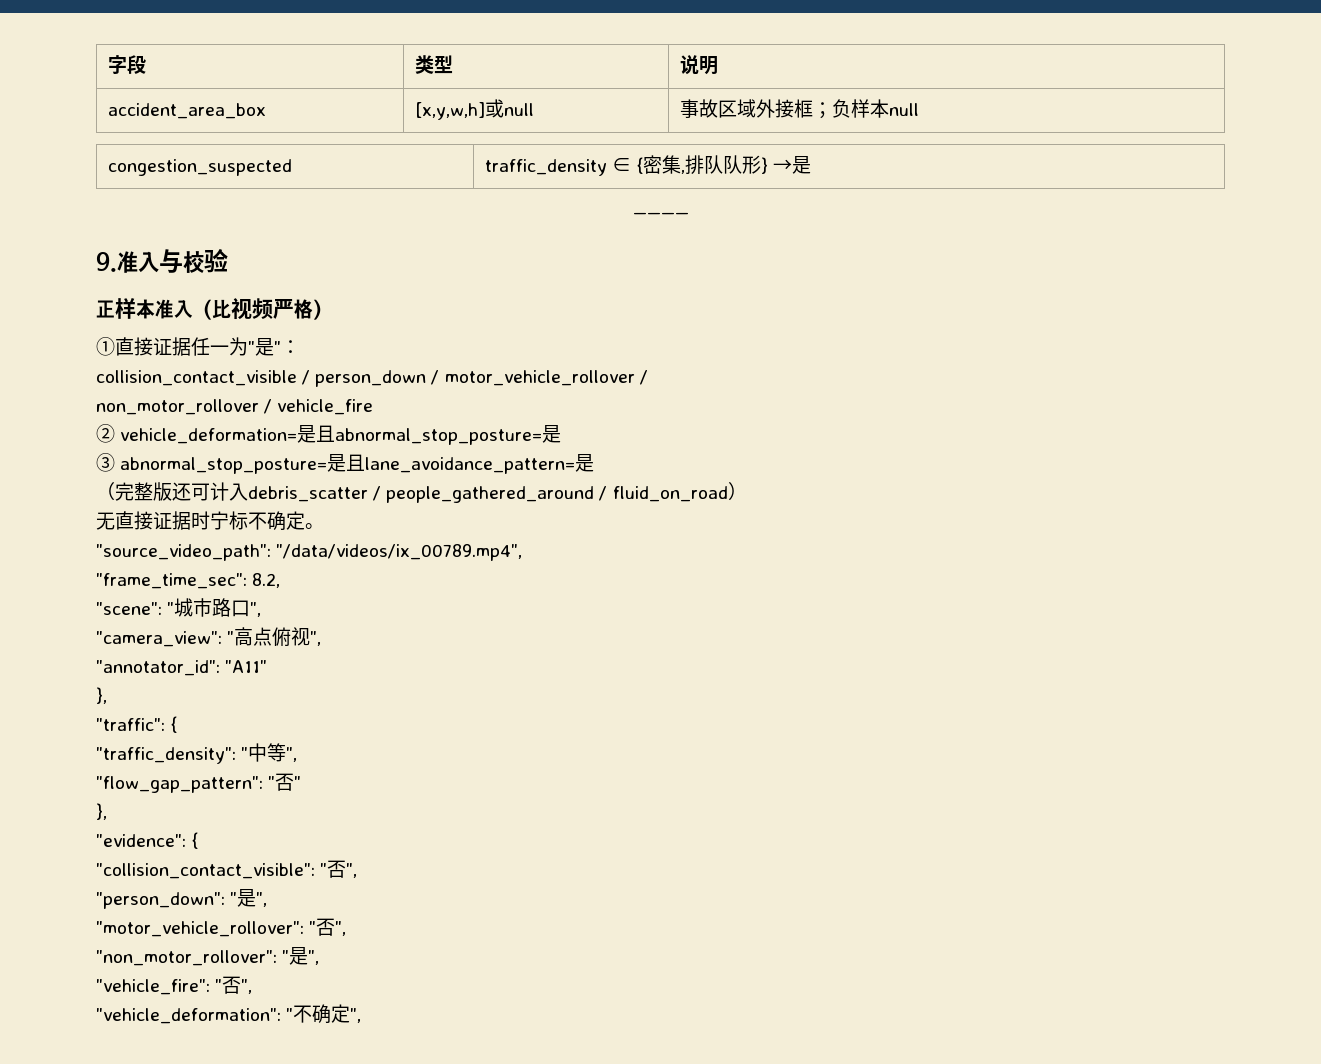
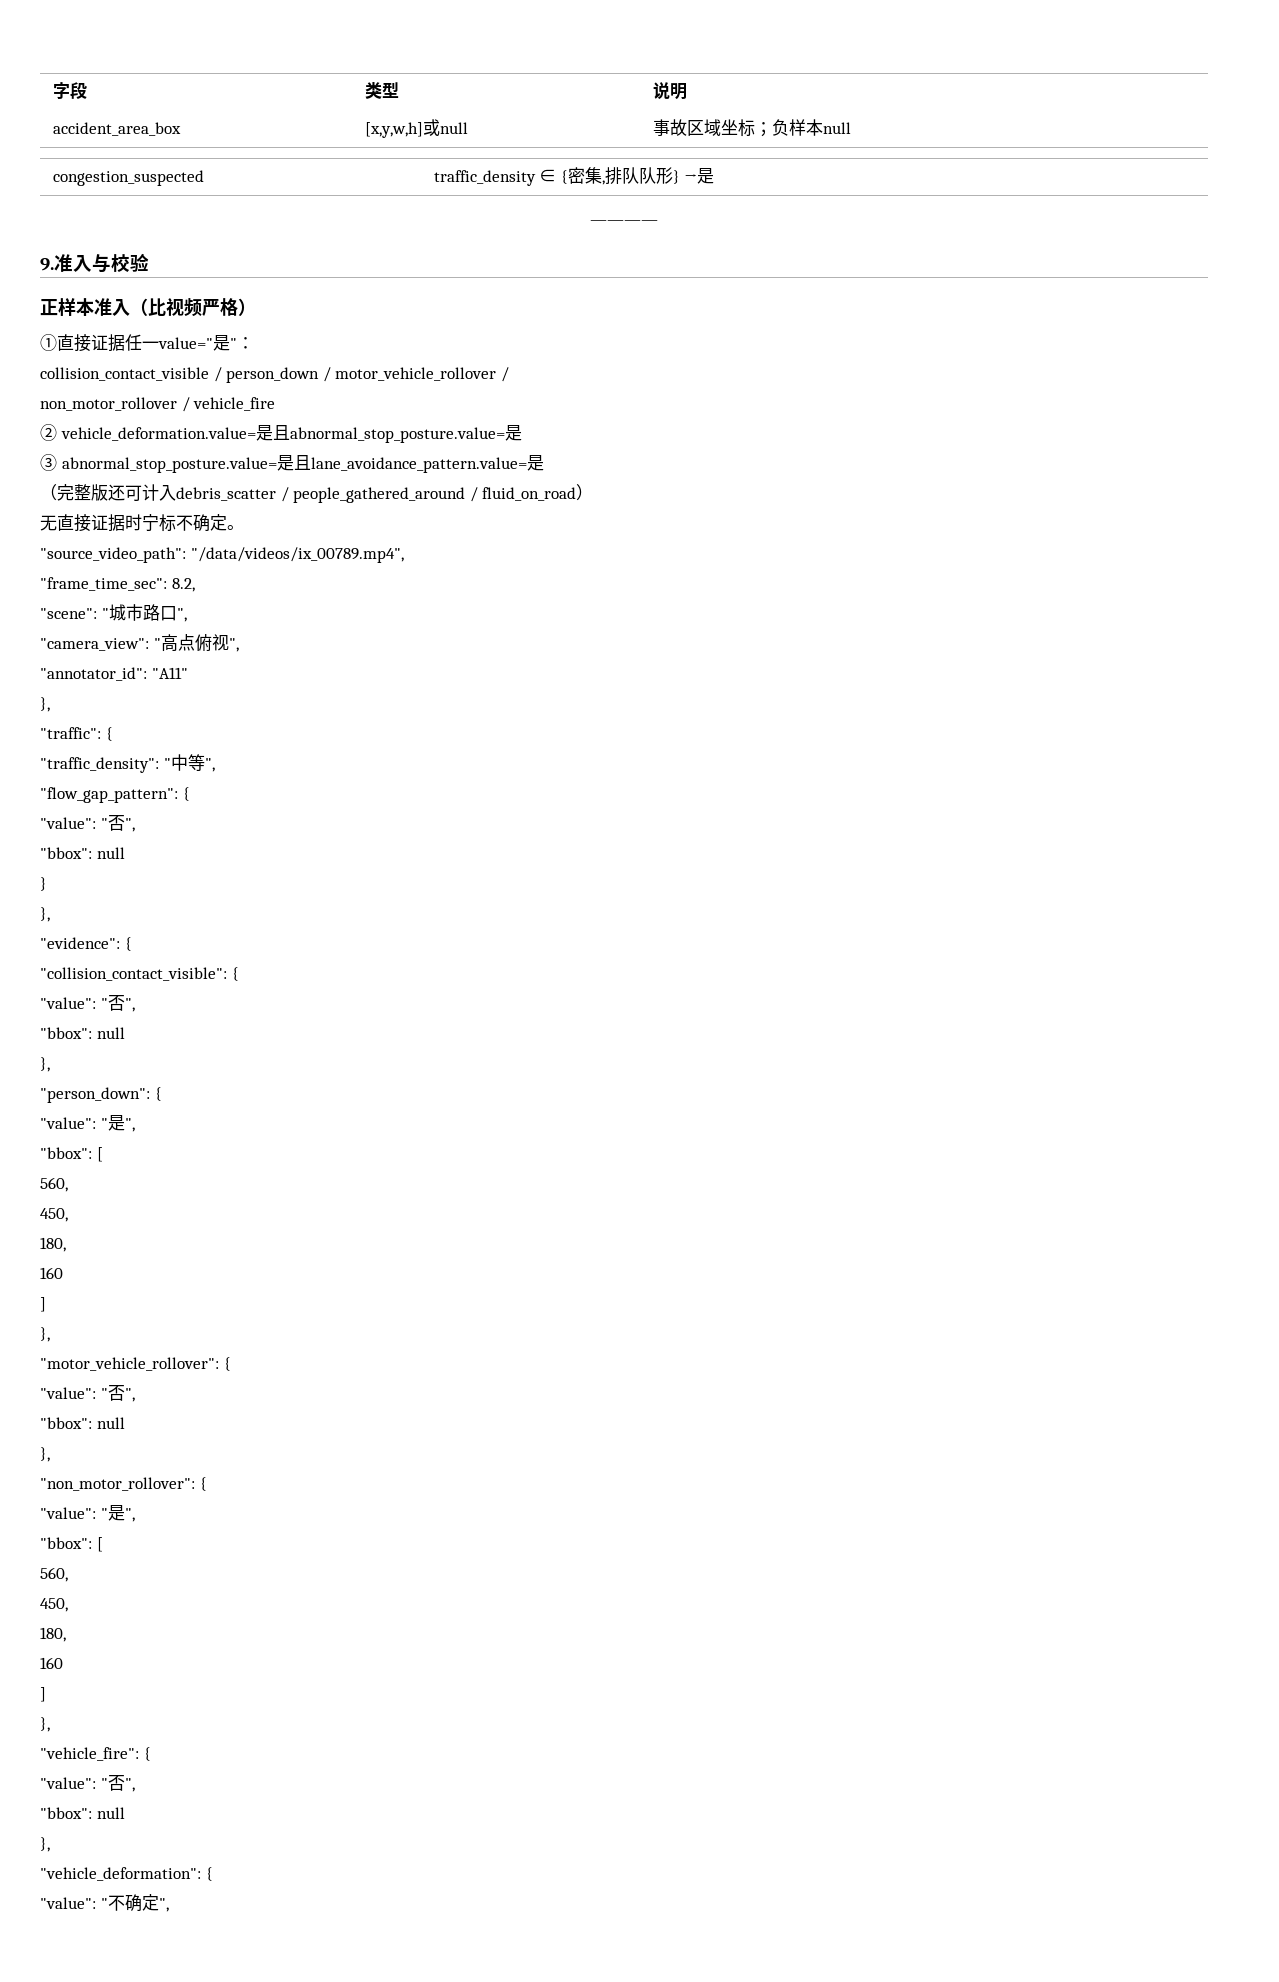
[755,99,813,118] 外接框 -> [720,119,755,137] 坐标
[229,337,255,356] 为" -> [158,337,213,349] value="
[120,425,543,445] vehicle_deformation=是且abnormal_stop_posture= -> [60,425,505,443] vehicle_deformation.value=是且abnormal_stop_posture.value=
[120,454,576,474] abnormal_stop_posture=是且lane_avoidance_pattern= -> [61,455,527,473] abnormal_stop_posture.value=是且lane_avoidance_pattern.value=
[268,773,302,791] "否" -> [182,787,190,801] [40,815,135,832] [40,847,125,859] [40,877,47,891] { // "value": "否", // "bbox": null // }
[320,860,358,878] "否", -> [231,967,239,981] [40,995,135,1012] [40,1027,125,1039] [40,1057,50,1072] { // "value": "否", // "bbox": null // },
[230,889,268,907] "是", -> [154,1087,162,1101] [40,1115,135,1132] [40,1147,103,1162] [40,1177,68,1192] [40,1208,68,1222] [40,1237,66,1252] [40,1267,63,1279] [40,1297,46,1312] [40,1327,50,1342] { // "value": "是", // "bbox": [ // 560, // 450, // 180, // 160 // ] // },
[309,918,347,936] "否", -> [223,1357,231,1371] [40,1385,135,1402] [40,1417,125,1429] [40,1447,50,1462] { // "value": "否", // "bbox": null // },
[282,947,320,965] "是", -> [199,1477,207,1491] [40,1505,135,1522] [40,1537,103,1552] [40,1567,68,1582] [40,1598,68,1612] [40,1627,66,1642] [40,1657,63,1669] [40,1687,46,1702] [40,1717,50,1732] { // "value": "是", // "bbox": [ // 560, // 450, // 180, // 160 // ] // },
[215,976,253,994] "否", -> [143,1747,151,1761] [40,1775,135,1792] [40,1807,125,1819] [40,1837,50,1852] { // "value": "否", // "bbox": null // },
(281, 1016) none -> [205,1867,213,1881] [40,1897,96,1909] { // "value":

